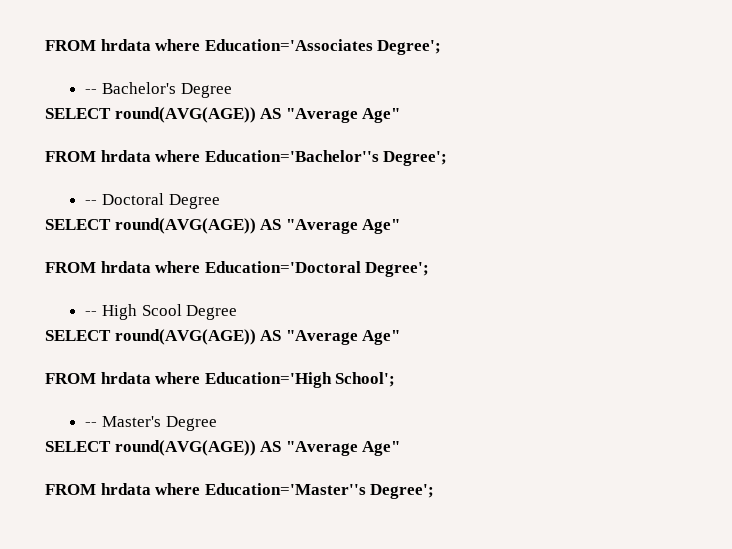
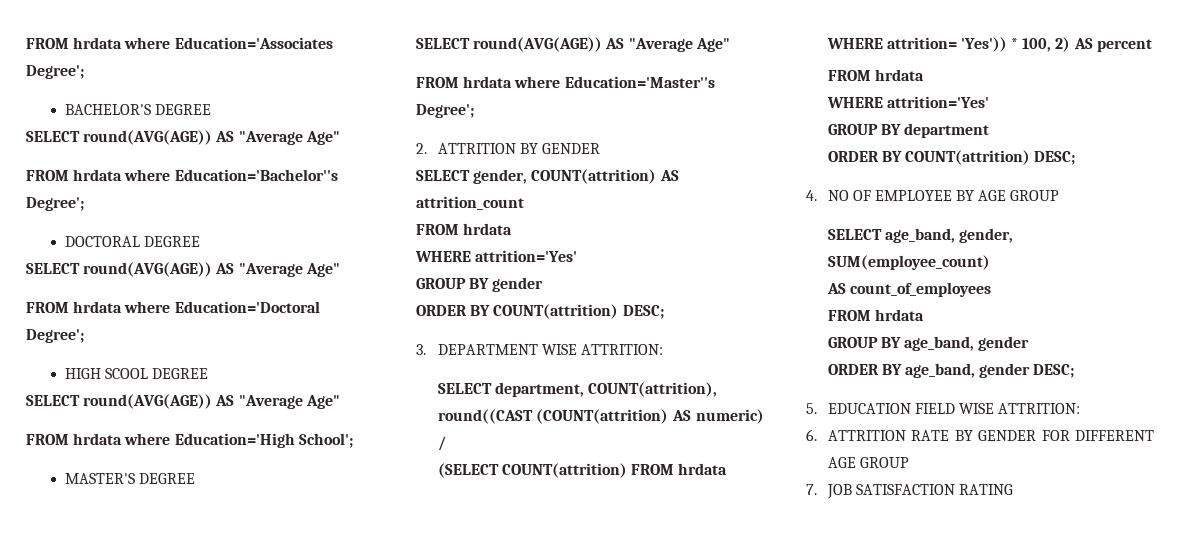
[85,82,232,98] -- Bachelor's Degree -> [64,104,211,115] BACHELOR'S DEGREE
[85,193,220,209] -- Doctoral Degree -> [64,236,200,247] DOCTORAL DEGREE
[85,304,238,320] -- High Scool Degree -> [64,368,208,379] HIGH SCOOL DEGREE
[85,416,217,431] -- Master's Degree -> [64,473,195,484] MASTER'S DEGREE
(435, 491) none -> [416,143,600,154] [416,169,679,184] [416,196,524,210] [416,223,513,235] [415,250,578,262] [416,277,544,292] [416,304,664,319] [416,344,663,355] [437,382,717,397] [437,409,764,424] [437,436,446,451] [437,463,728,478] [826,37,1152,52] [827,69,924,81] [826,96,989,108] [827,123,989,138] [827,150,1076,165] [806,190,1060,201] [827,228,1013,243] [827,255,990,270] [826,282,991,297] [827,309,924,321] [827,336,1030,351] [827,363,1075,378] [806,403,1081,414] [806,429,1154,441] [827,457,909,468] [806,484,1013,499] // 2. ATTRITION BY GENDER // SELECT gender, COUNT(attrition) AS attrition_count // FROM hrdata // WHERE attrition='Yes' // GROUP BY gender // ORDER BY COUNT(attrition) DESC; // 3. DEPARTMENT WISE ATTRITION: // SELECT department, COUNT(attrition), round((CAST (COUNT(attrition) AS numeric) / // (SELECT COUNT(attrition) FROM hrdata WHERE attrition= 'Yes')) * 100, 2) AS percent // FROM hrdata // WHERE attrition='Yes' // GROUP BY department // ORDER BY COUNT(attrition) DESC; // 4. NO OF EMPLOYEE BY AGE GROUP // SELECT age_band, gender, SUM(employee_count) // AS count_of_employees // FROM hrdata // GROUP BY age_band, gender // ORDER BY age_band, gender DESC; // 5. EDUCATION FIELD WISE ATTRITION: // 6. ATTRITION RATE BY GENDER FOR DIFFERENT AGE GROUP // 7. JOB SATISFACTION RATING

